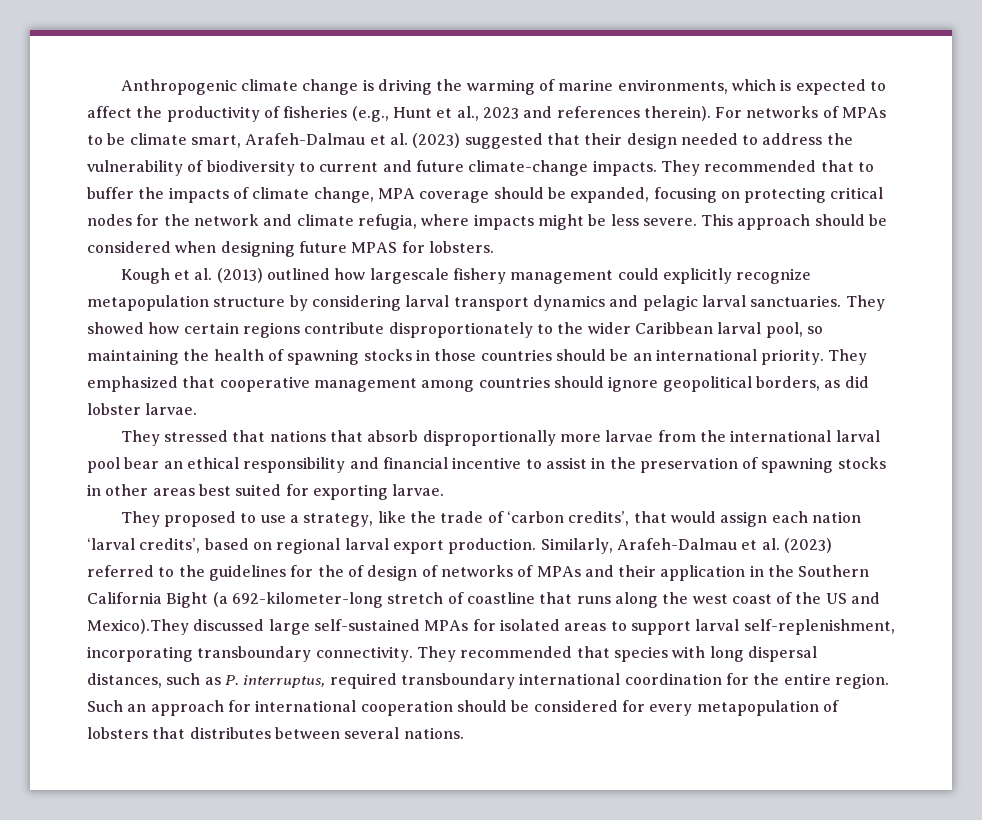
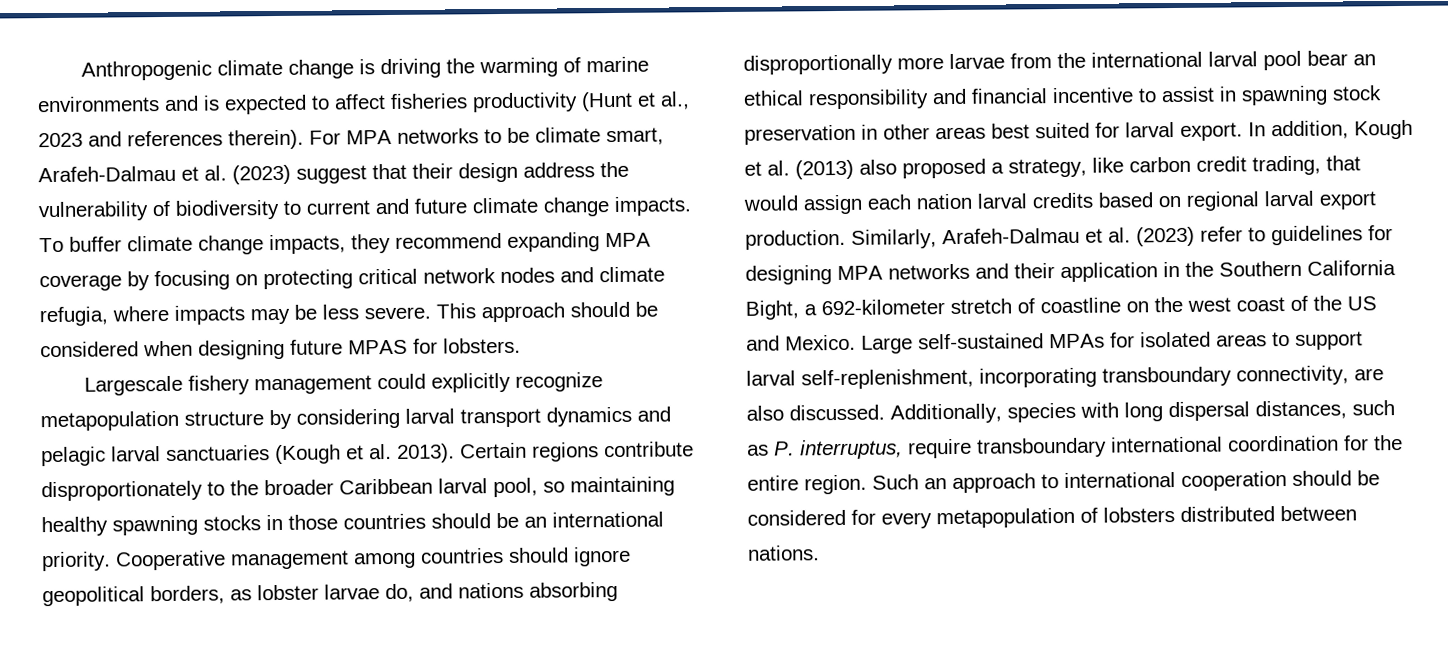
[617,79,776,94] environments, which -> [37,95,199,113] environments and
[136,106,432,122] the productivity of fisheries (e.g., Hunt -> [390,91,633,113] fisheries productivity (Hunt
[746,106,887,118] networks of MPAs -> [346,128,479,145] MPA networks
[464,133,543,149] suggested -> [296,165,367,184] suggest
[680,133,759,145] needed to -> (518, 172) none
[468,160,874,176] [87,187,884,203] [87,214,259,226] climate-change impacts. They recommended that to buffer the impacts of climate change, MPA coverage should be expanded, focusing on protecting critical nodes for the network -> [472,196,692,217] [39,232,651,255] [39,267,555,292] climate change impacts. To buffer climate change impacts, they recommend expanding MPA coverage by focusing on protecting critical network nodes
[537,214,584,230] might -> [250,308,290,325] may
[120,268,449,284] Kough et al. (2013) outlined how largescale -> [83,375,183,396] Largescale
[750,295,885,311] [87,322,239,334] sanctuaries. They showed how certain -> [166,442,527,465] sanctuaries (Kough et al. 2013). Certain
[587,322,631,334] wider -> [264,479,334,496] broader
[183,349,284,361] the health of -> [41,516,108,537] healthy
[828,349,868,365] [87,376,310,392] They emphasized that cooperative -> [115,550,226,571] Cooperative
[844,376,869,388] [87,403,198,415] [120,430,419,446] did lobster larvae. // They stressed that nations that absorb -> [257,581,618,603] lobster larvae do, and nations absorbing
[609,457,886,473] the preservation of spawning stocks -> [1241,85,1382,106] [744,124,856,145] spawning stock preservation
[312,484,445,500] [120,511,630,527] exporting larvae. // They proposed to use a strategy, like the trade of ‘carbon credits’, -> [1125,119,1413,141] [744,155,1321,180] larval export. In addition, Kough et al. (2013) also proposed a strategy, like carbon credit trading,
[87,538,201,553] ‘larval credits’, -> [977,192,1093,209] larval credits
[87,565,581,581] referred to the guidelines for the of design of networks of MPAs -> [1200,225,1393,246] [745,263,970,285] refer to guidelines for designing MPA networks
[166,592,658,608] Bight (a 692-kilometer-long stretch of coastline that runs along -> [745,297,1149,320] Bight, a 692-kilometer stretch of coastline on
[87,619,310,635] Mexico).They discussed large -> [785,334,913,354] Mexico. Large
[315,646,610,662] connectivity. They recommended that -> [1236,365,1384,386] [746,403,1002,424] connectivity, are also discussed. Additionally,
[329,673,397,689] required -> [908,438,972,459] require
[227,700,251,712] for -> [1041,474,1059,489] to
[152,727,400,739] that distributes between several -> [1180,505,1357,522] distributed between

